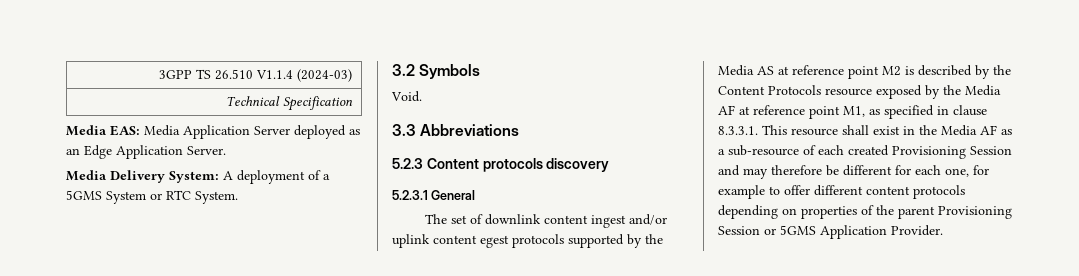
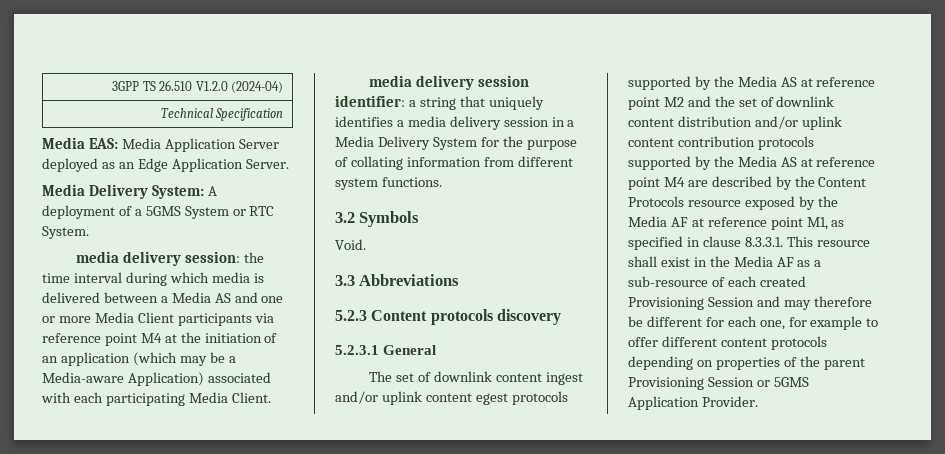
[256,69,353,82] V1.1.4 (2024-03) -> [195,81,284,93] V1.2.0 (2024-04)
(238, 197) none -> [76,251,264,266] [42,272,264,286] [42,292,284,303] [42,312,274,326] [42,332,278,346] [42,352,236,366] [42,372,271,386] [41,392,271,406] [369,75,529,90] [335,95,544,110] [335,116,575,130] [335,136,577,150] [335,156,573,170] [335,177,442,190] // media delivery session: the time interval during which media is delivered between a Media AS and one or more Media Client participants via reference point M4 at the initiation of an application (which may be a Media-aware Application) associated with each participating Media Client. // media delivery session identifier: a string that uniquely identifies a media delivery session in a Media Delivery System for the purpose of collating information from different system functions.
[905,66,914,75] is -> [687,96,835,107] [628,116,842,130] [628,136,814,150] [628,156,876,170] [628,177,708,190] and the set of downlink content distribution and/or uplink content contribution protocols supported by the Media AS at reference point M4 are

